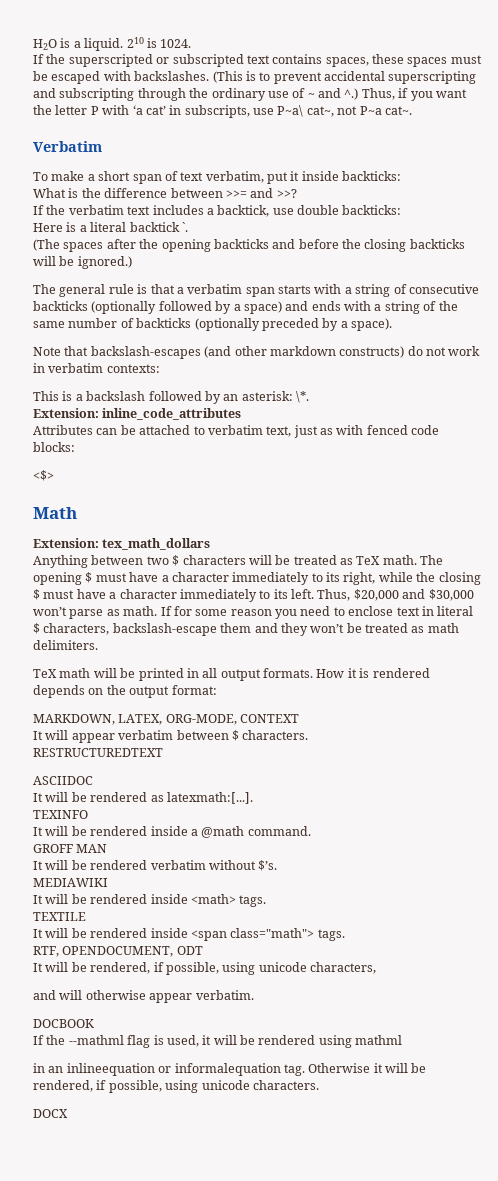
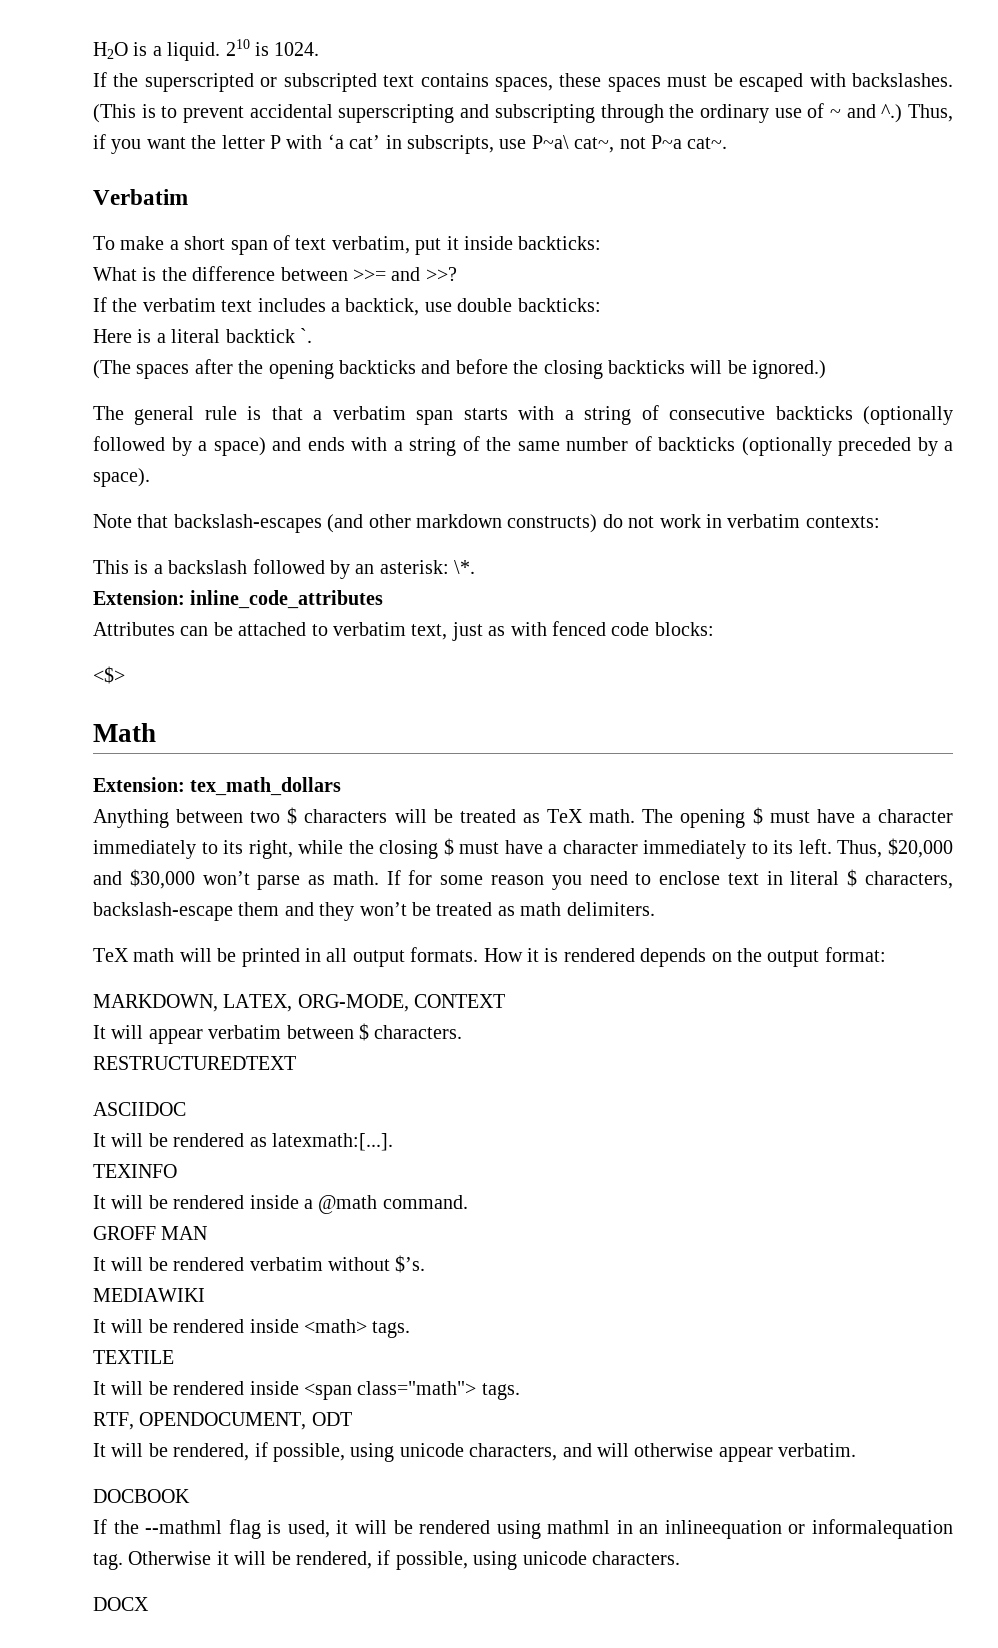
(376, 968) // -> (558, 1452) none
(403, 1040) // -> (611, 1527) none

